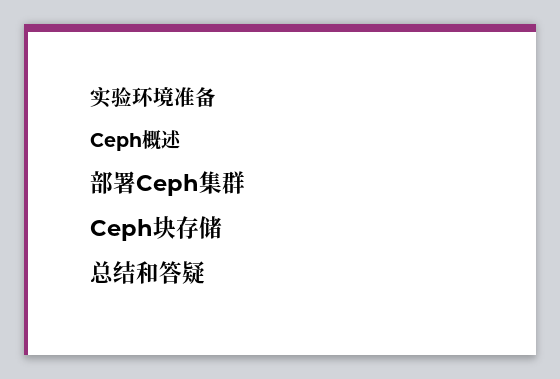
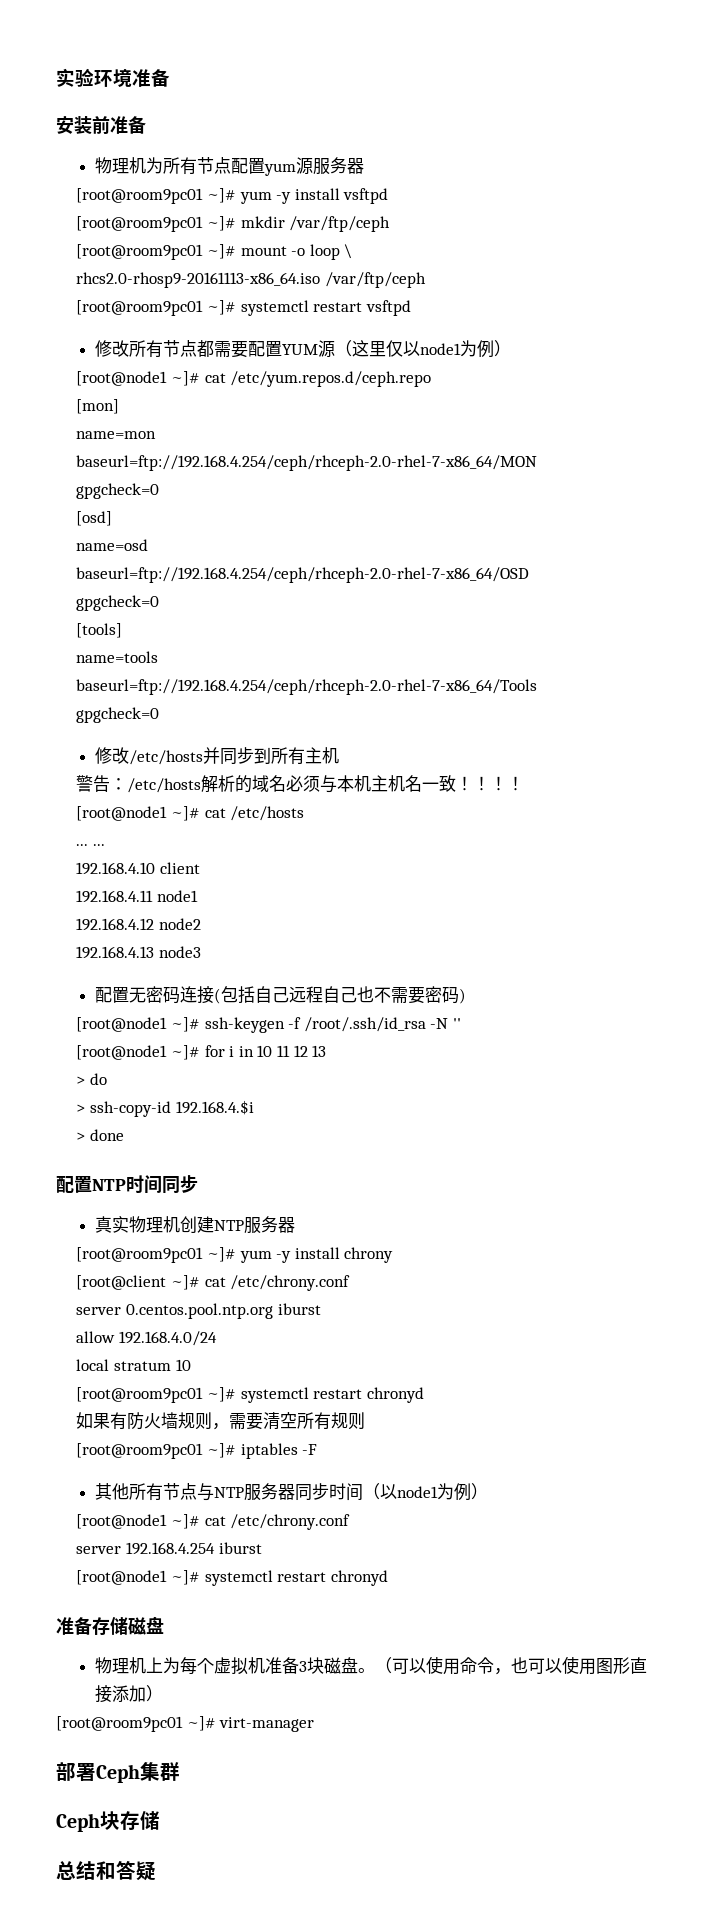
[90,130,182,151] Ceph概述 -> [56,116,146,135] [95,157,365,176] [76,188,389,204] [76,216,391,232] [76,244,353,260] [76,272,427,288] [76,300,411,316] [95,340,512,358] [76,371,432,387] [76,399,120,414] [76,431,157,439] [76,455,538,471] [76,483,160,499] [76,511,113,526] [76,539,149,551] [76,567,530,583] [76,595,160,611] [76,623,123,638] [76,651,159,663] [76,679,538,695] [76,707,160,723] [95,747,340,765] [76,775,525,793] [76,806,305,821] [76,844,106,846] [76,862,201,875] [76,890,199,903] [76,918,202,931] [76,946,202,959] [95,986,467,1004] [76,1017,461,1033] [76,1045,327,1060] [76,1073,108,1085] [76,1100,254,1117] [76,1129,125,1141] [56,1175,198,1194] [95,1216,296,1234] [76,1247,394,1263] [76,1275,351,1291] [76,1303,321,1319] [76,1331,218,1346] [76,1359,191,1371] [76,1387,424,1403] [76,1412,366,1430] [76,1443,318,1459] [95,1483,489,1501] [76,1514,351,1530] [76,1542,262,1555] [76,1570,388,1586] [56,1616,164,1635] [95,1656,648,1675] [95,1685,164,1703] [56,1716,315,1732] 安装前准备 // 物理机为所有节点配置yum源服务器 // [root@room9pc01 ~]# yum -y install vsftpd // [root@room9pc01 ~]# mkdir /var/ftp/ceph // [root@room9pc01 ~]# mount -o loop \ // rhcs2.0-rhosp9-20161113-x86_64.iso /var/ftp/ceph // [root@room9pc01 ~]# systemctl restart vsftpd // 修改所有节点都需要配置YUM源（这里仅以node1为例） // [root@node1 ~]# cat /etc/yum.repos.d/ceph.repo // [mon] // name=mon // baseurl=ftp://192.168.4.254/ceph/rhceph-2.0-rhel-7-x86_64/MON // gpgcheck=0 // [osd] // name=osd // baseurl=ftp://192.168.4.254/ceph/rhceph-2.0-rhel-7-x86_64/OSD // gpgcheck=0 // [tools] // name=tools // baseurl=ftp://192.168.4.254/ceph/rhceph-2.0-rhel-7-x86_64/Tools // gpgcheck=0 // 修改/etc/hosts并同步到所有主机 // 警告：/etc/hosts解析的域名必须与本机主机名一致！！！！ // [root@node1 ~]# cat /etc/hosts // ... ... // 192.168.4.10 client // 192.168.4.11 node1 // 192.168.4.12 node2 // 192.168.4.13 node3 // 配置无密码连接(包括自己远程自己也不需要密码) // [root@node1 ~]# ssh-keygen -f /root/.ssh/id_rsa -N '' // [root@node1 ~]# for i in 10 11 12 13 // > do // > ssh-copy-id 192.168.4.$i // > done // 配置NTP时间同步 // 真实物理机创建NTP服务器 // [root@room9pc01 ~]# yum -y install chrony // [root@client ~]# cat /etc/chrony.conf // server 0.centos.pool.ntp.org iburst // allow 192.168.4.0/24 // local stratum 10 // [root@room9pc01 ~]# systemctl restart chronyd // 如果有防火墙规则，需要清空所有规则 // [root@room9pc01 ~]# iptables -F // 其他所有节点与NTP服务器同步时间（以node1为例） // [root@node1 ~]# cat /etc/chrony.conf // server 192.168.4.254 iburst // [root@node1 ~]# systemctl restart chronyd // 准备存储磁盘 // 物理机上为每个虚拟机准备3块磁盘。（可以使用命令，也可以使用图形直接添加） // [root@room9pc01 ~]# virt-manager

